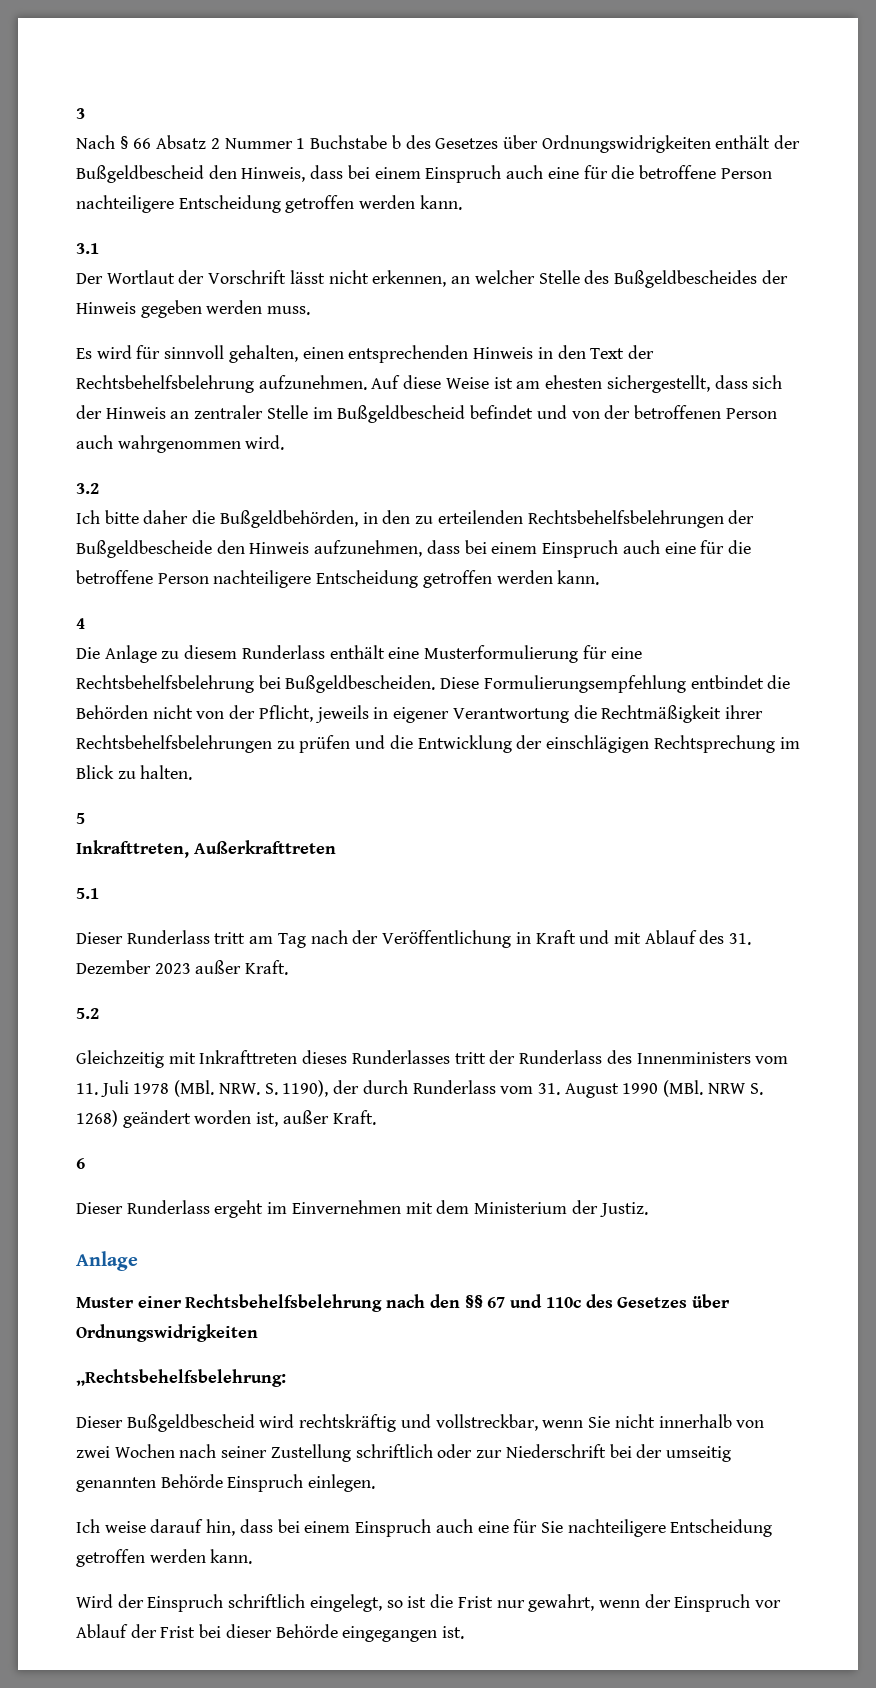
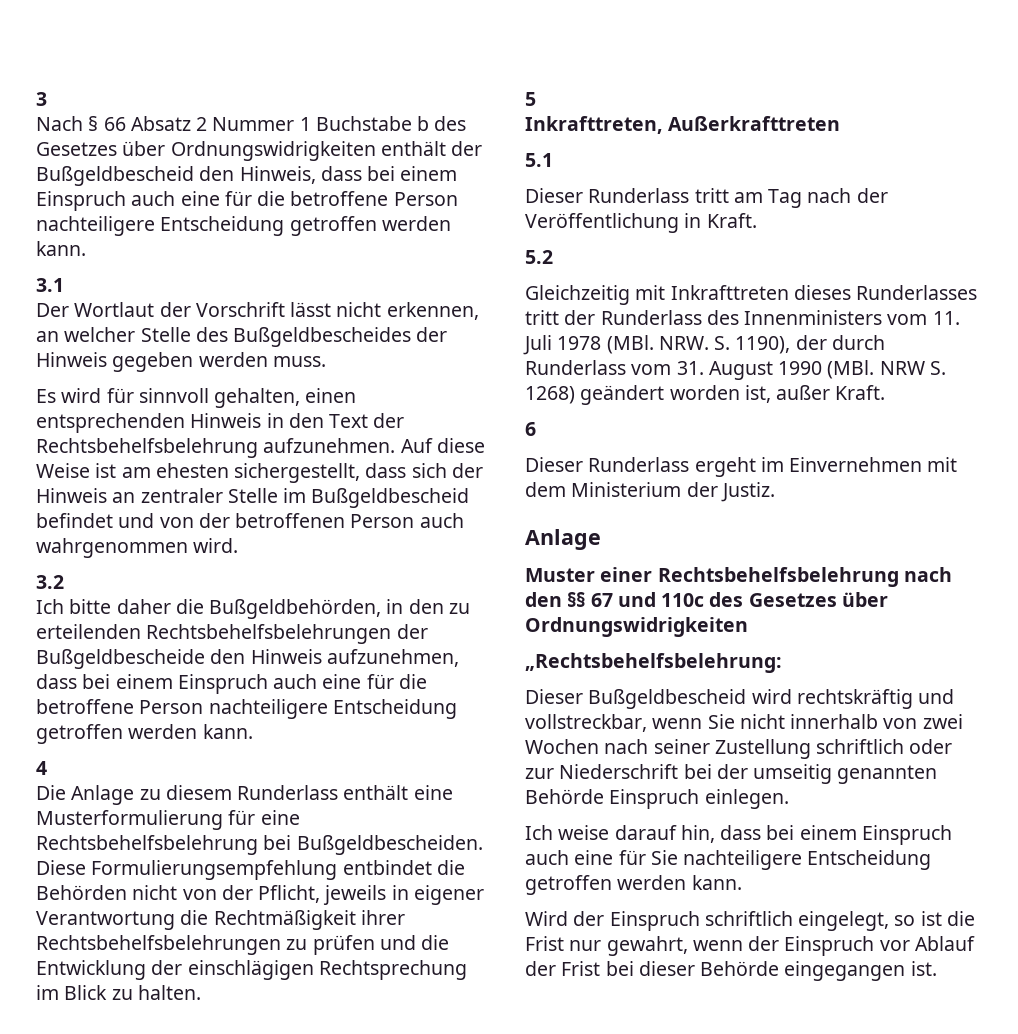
[535,930,752,945] [76,960,242,974] Kraft und mit Ablauf des 31. Dezember 2023 außer -> (702, 220) none

